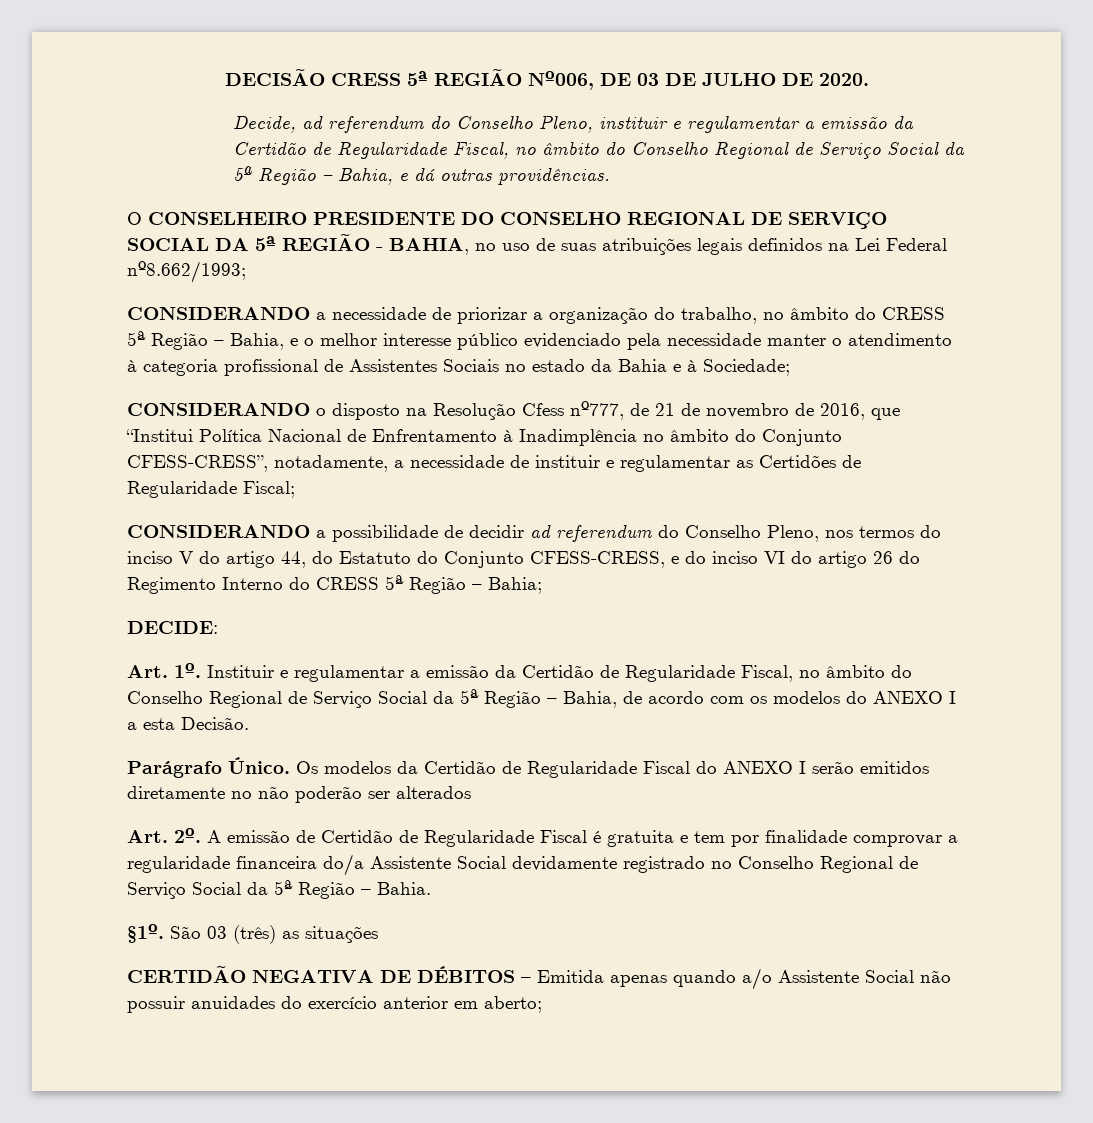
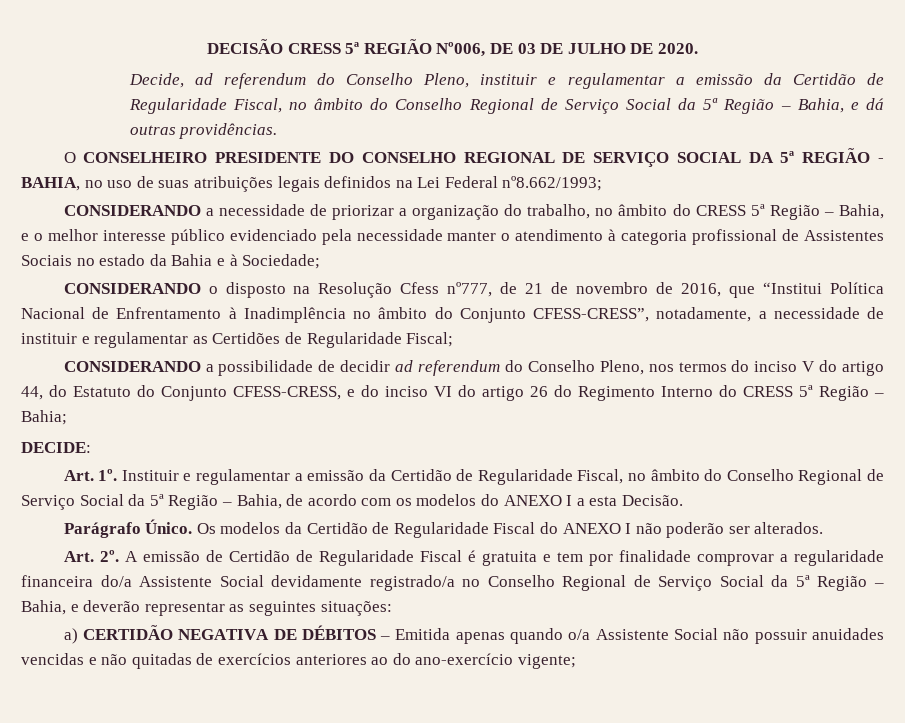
[812,761,929,774] [127,786,252,799] serão emitidos diretamente no -> (632, 528) none
[396,786,471,799] alterados -> [754,522,824,534] alterados.
[623,856,705,873] registrado -> [369,575,455,591] registrado/a
[377,882,431,895] [127,924,378,944] Bahia. // §1º. São 03 (três) as situações // -> [21,600,392,616] [63,628,78,644] Bahia, e deverão representar as seguintes situações: // a)
[742,968,772,990] a/o -> [568,629,591,640] o/a
[281,996,542,1013] do exercício anterior em aberto; -> [21,653,576,669] vencidas e não quitadas de exercícios anteriores ao do ano-exercício vigente;

